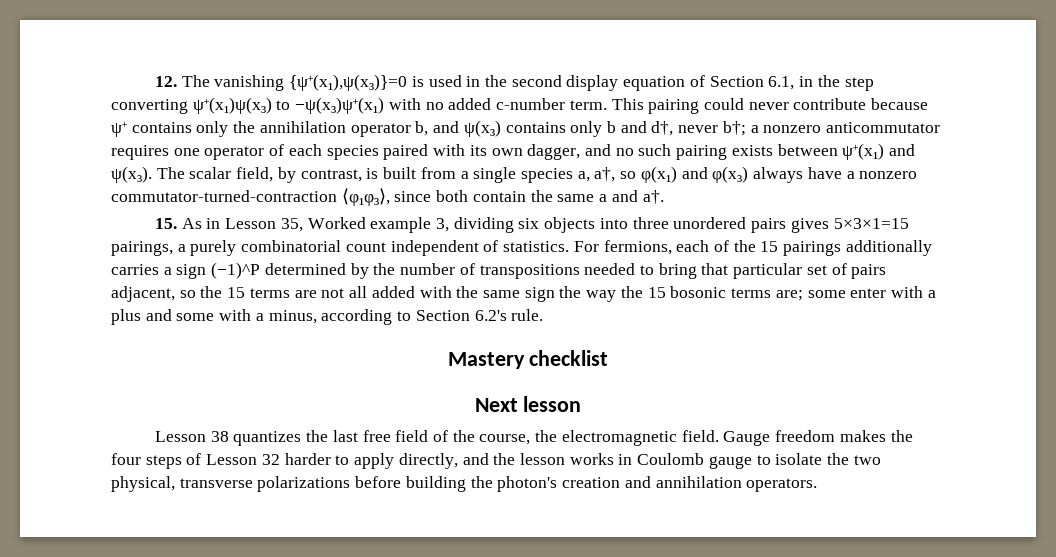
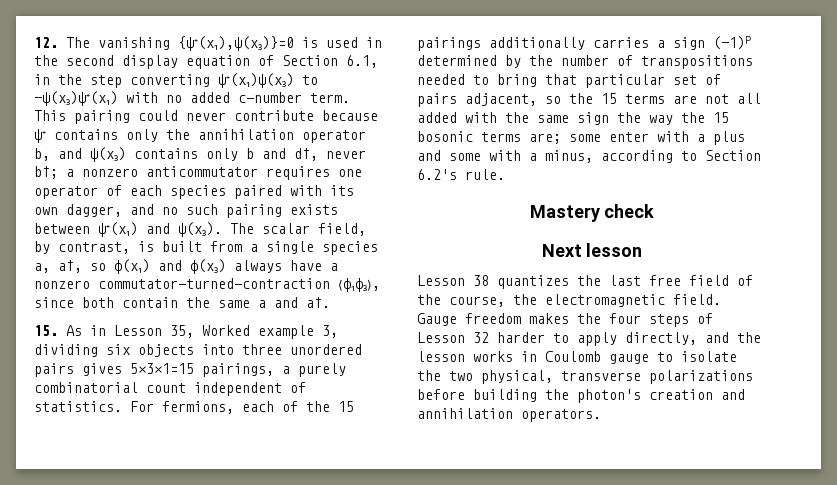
[211,262,261,279] (−1)^P -> [713,36,751,50] (−1)P
[529,350,609,366] checklist -> [604,204,655,218] check

